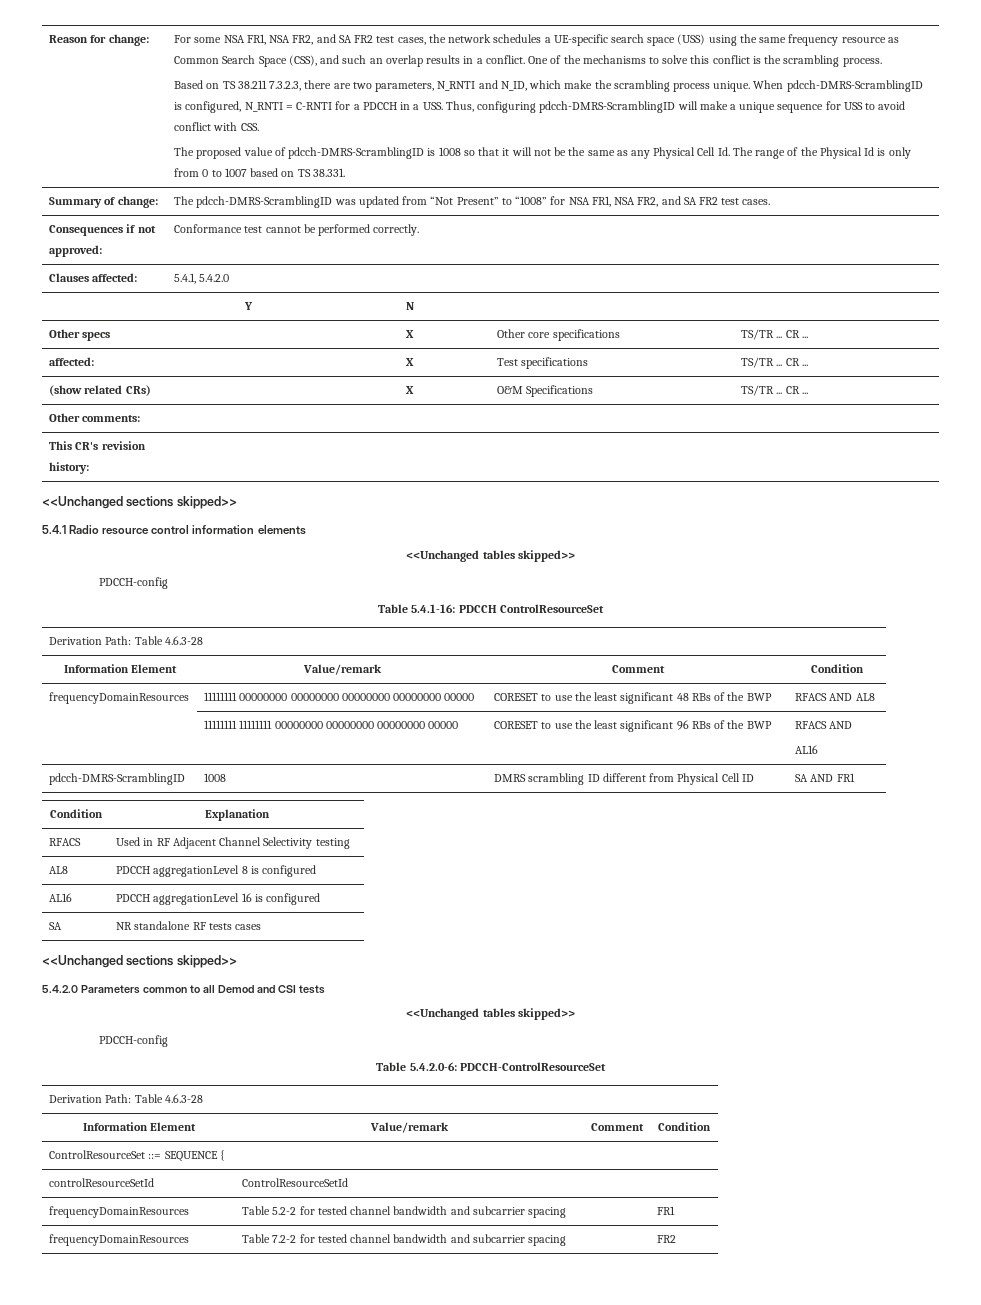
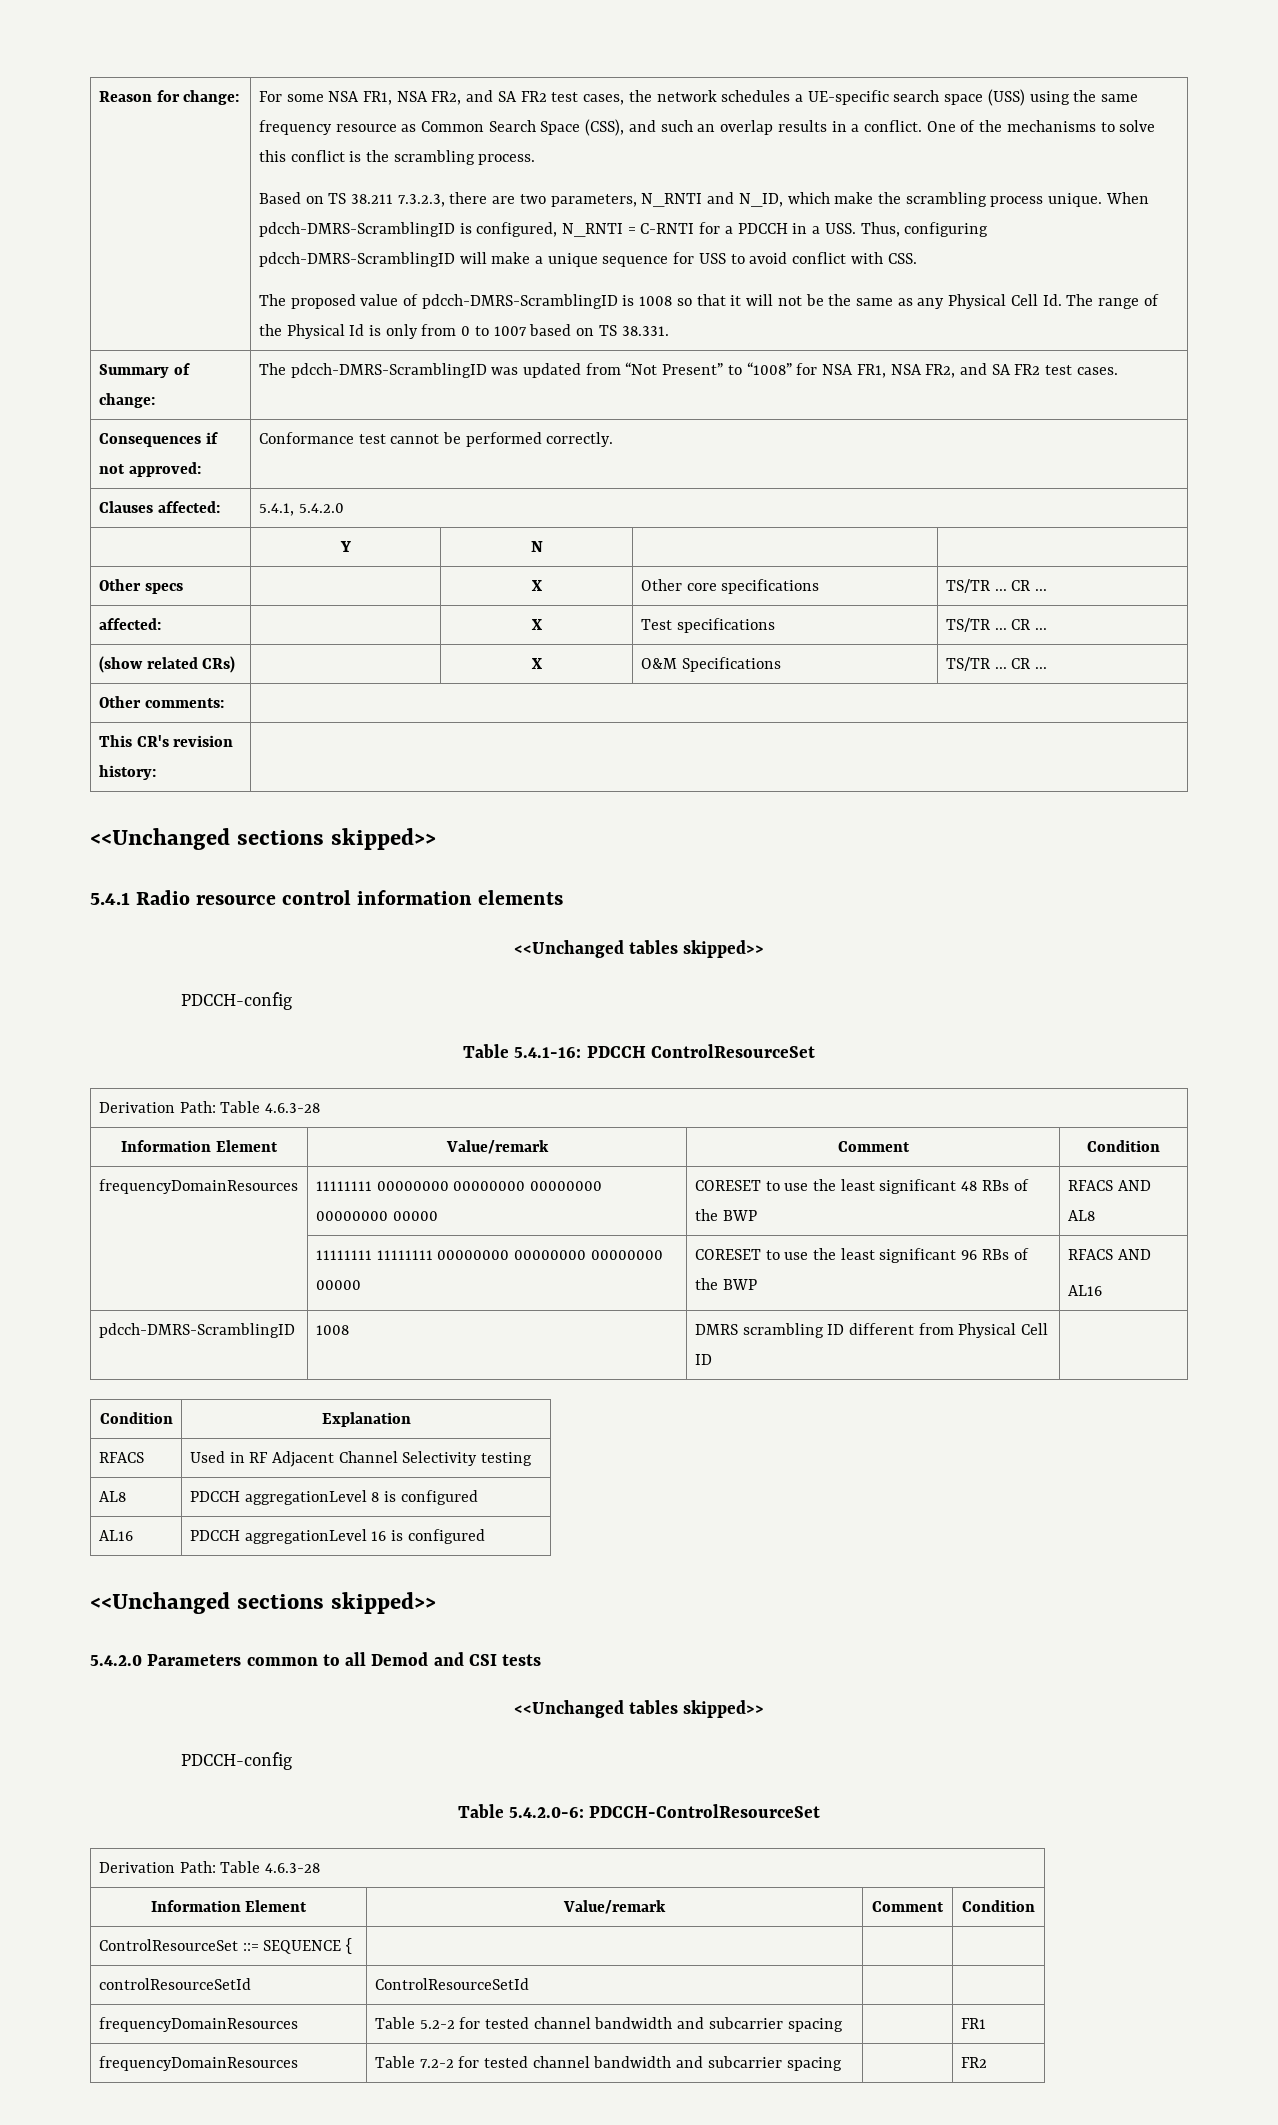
[795,773,855,782] SA AND FR1 -> (712, 1359) none
[49,922,63,930] [116,921,262,930] // SA | NR standalone RF tests cases -> (485, 1536) none

